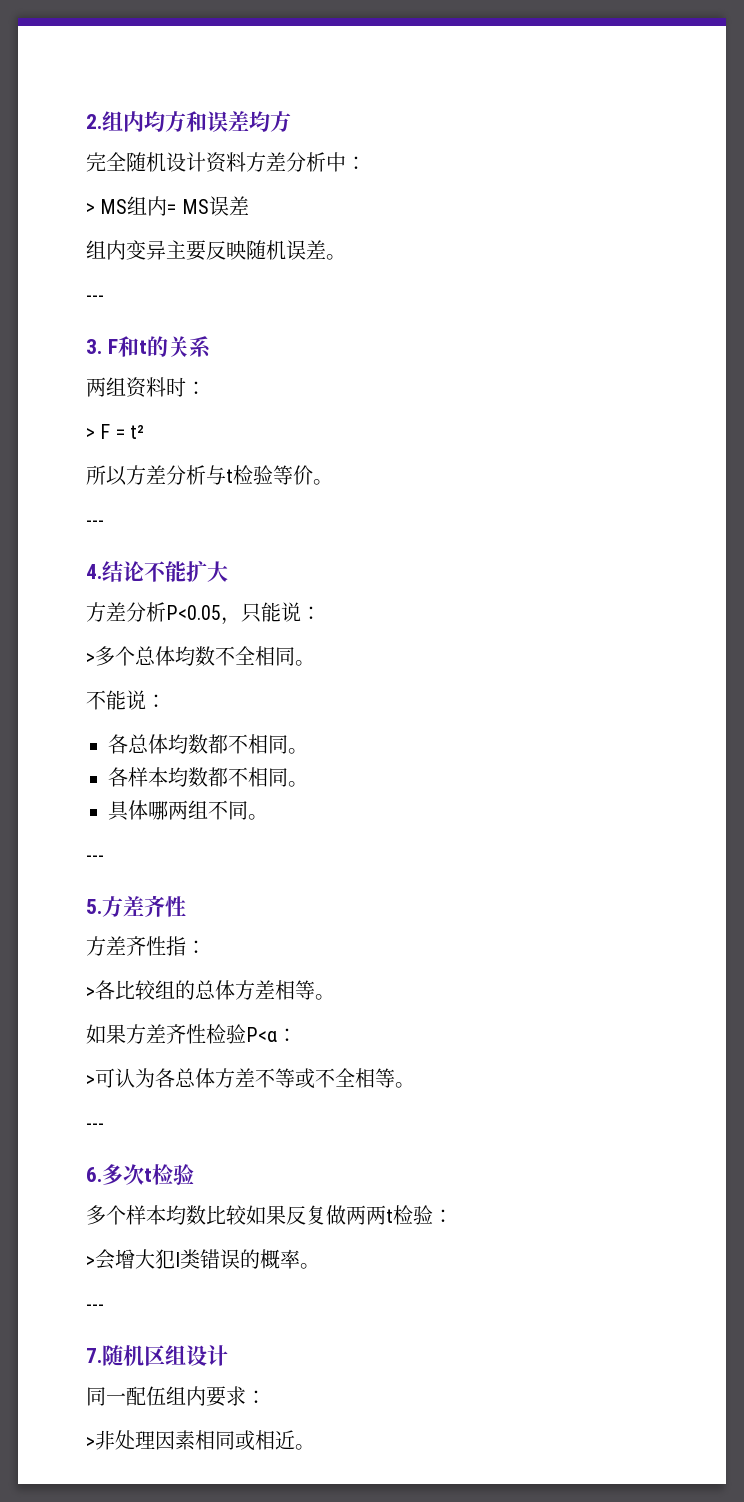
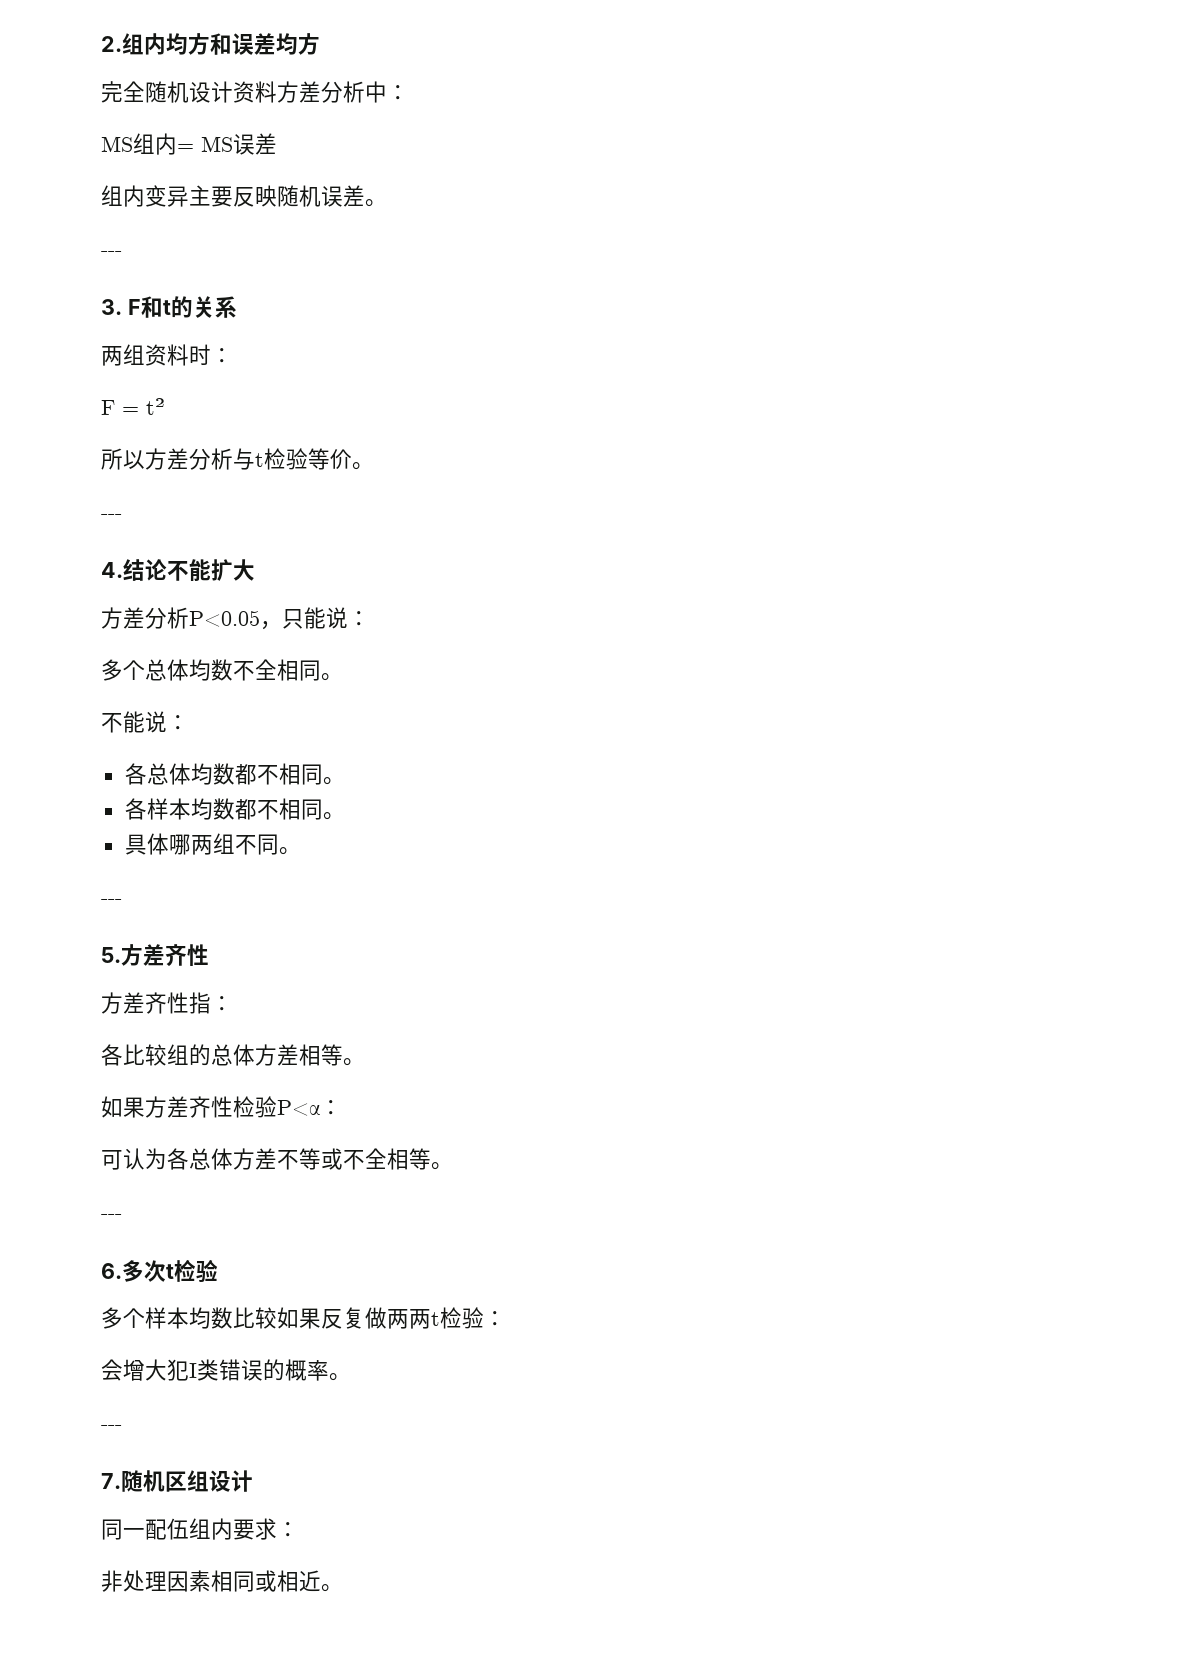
[86,203,95,214] > -> (409, 92) none
[86,428,95,439] > -> (233, 355) none
[86,653,95,664] > -> (370, 618) none
[86,987,95,998] > -> (233, 1003) none
[86,1075,95,1086] > -> (342, 1107) none
[86,1256,95,1267] > -> (506, 1318) none
[86,1437,95,1448] > -> (299, 1529) none

